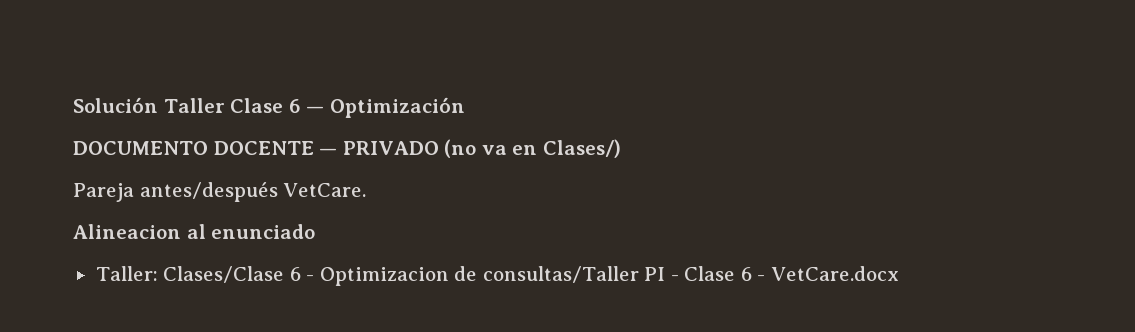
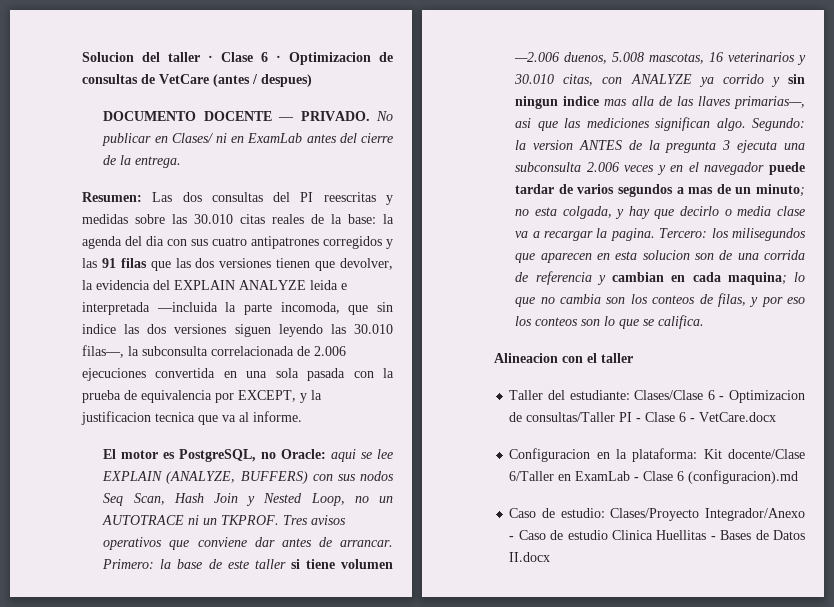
[73,97,465,118] [73,139,621,158] [73,182,367,202] [73,224,316,239] [95,266,158,281] Solución Taller Clase 6 — Optimización // DOCUMENTO DOCENTE — PRIVADO (no va en Clases/) // Pareja antes/después VetCare. // Alineacion al enunciado // Taller: -> [82,52,393,65] [82,74,312,87] [103,111,393,121] [102,133,393,146] [103,155,182,168] [82,192,393,205] [82,214,394,224] [82,236,393,249] [82,258,393,271] [82,280,347,290] [82,302,393,315] [82,324,393,337] [82,345,346,358] [82,368,394,381] [82,390,322,403] [81,411,302,425] [103,449,393,462] [102,471,395,484] [103,493,393,506] [102,515,347,525] [103,537,394,550] [102,559,393,569] [514,52,806,65] [514,74,805,87] [515,96,805,109] [515,117,805,131] [515,140,805,153] [515,162,805,175] [515,184,805,197] [515,206,805,219] [515,228,806,241] [515,250,805,263] [515,271,805,285] [515,293,805,307] [515,315,705,329] [494,353,633,363] [509,390,630,400] Solucion del taller · Clase 6 · Optimizacion de consultas de VetCare (antes / despues) // DOCUMENTO DOCENTE — PRIVADO. No publicar en Clases/ ni en ExamLab antes del cierre de la entrega. // Resumen: Las dos consultas del PI reescritas y medidas sobre las 30.010 citas reales de la base: la agenda del dia con sus cuatro antipatrones corregidos y las 91 filas que las dos versiones tienen que devolver, la evidencia del EXPLAIN ANALYZE leida e interpretada —incluida la parte incomoda, que sin indice las dos versiones siguen leyendo las 30.010 filas—, la subconsulta correlacionada de 2.006 ejecuciones convertida en una sola pasada con la prueba de equivalencia por EXCEPT, y la justificacion tecnica que va al informe. // El motor es PostgreSQL, no Oracle: aqui se lee EXPLAIN (ANALYZE, BUFFERS) con sus nodos Seq Scan, Hash Join y Nested Loop, no un AUTOTRACE ni un TKPROF. Tres avisos operativos que conviene dar antes de arrancar. Primero: la base de este taller si tiene volumen —2.006 duenos, 5.008 mascotas, 16 veterinarios y 30.010 citas, con ANALYZE ya corrido y sin ningun indice mas alla de las llaves primarias—, asi que las mediciones significan algo. Segundo: la version ANTES de la pregunta 3 ejecuta una subconsulta 2.006 veces y en el navegador puede tardar de varios segundos a mas de un minuto; no esta colgada, y hay que decirlo o media clase va a recargar la pagina. Tercero: los milisegundos que aparecen en esta solucion son de una corrida de referencia y cambian en cada maquina; lo que no cambia son los conteos de filas, y por eso los conteos son lo que se califica. // Alineacion con el taller // Taller del estudiante:
(899, 273) none -> [509,448,805,462] [509,470,799,484] [509,508,805,521] [509,530,805,540] [509,552,551,562] // Configuracion en la plataforma: Kit docente/Clase 6/Taller en ExamLab - Clase 6 (configuracion).md // Caso de estudio: Clases/Proyecto Integrador/Anexo - Caso de estudio Clinica Huellitas - Bases de Datos II.docx

